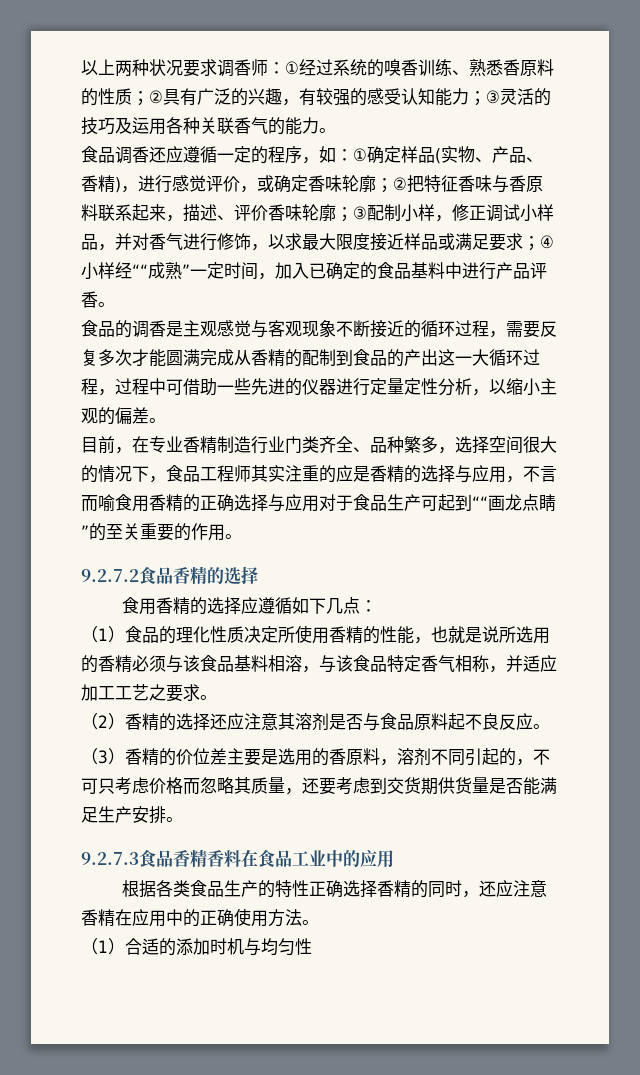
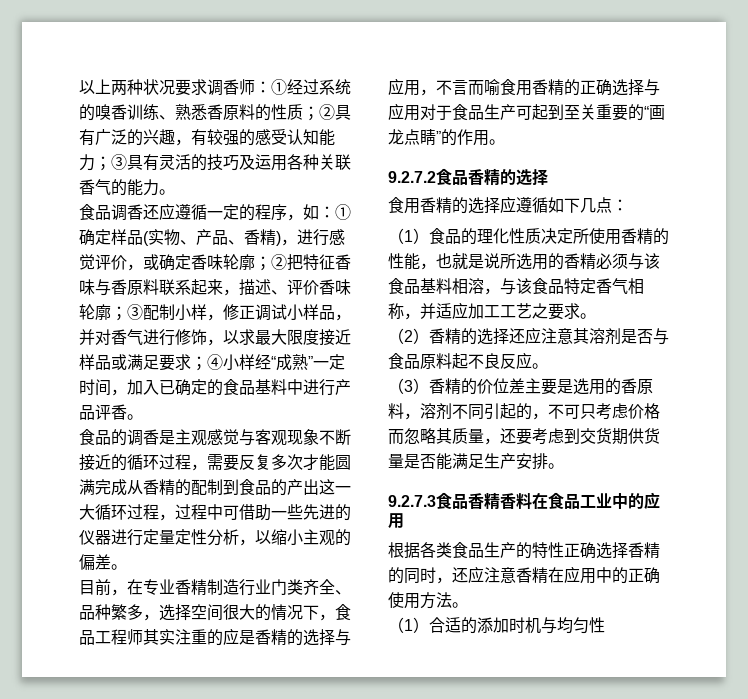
(500, 97) none -> [127,154,159,171] 具有
[132,264,148,277] ““ -> [271,356,276,368] “
[472,496,488,509] ““ -> [564,104,649,121] 至关重要的“
[106,523,191,541] 至关重要的 -> (457, 137) none

